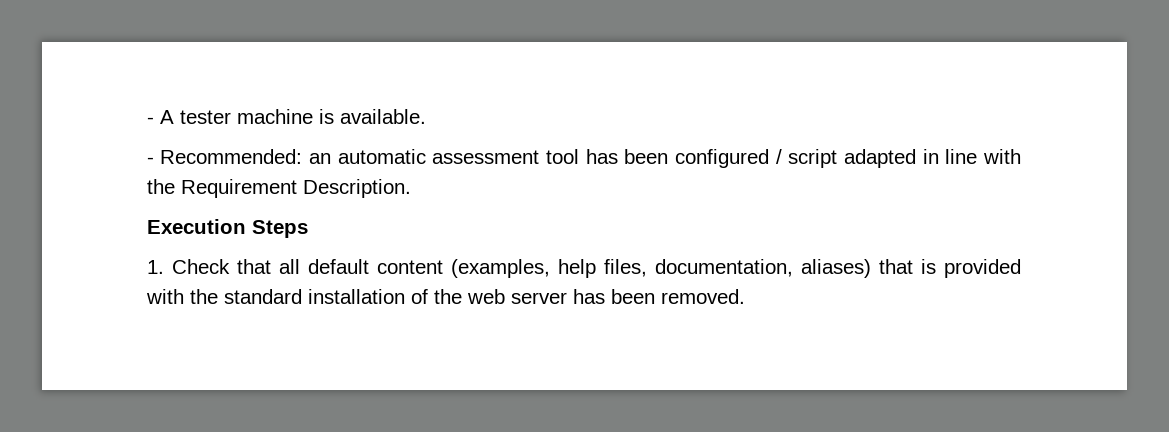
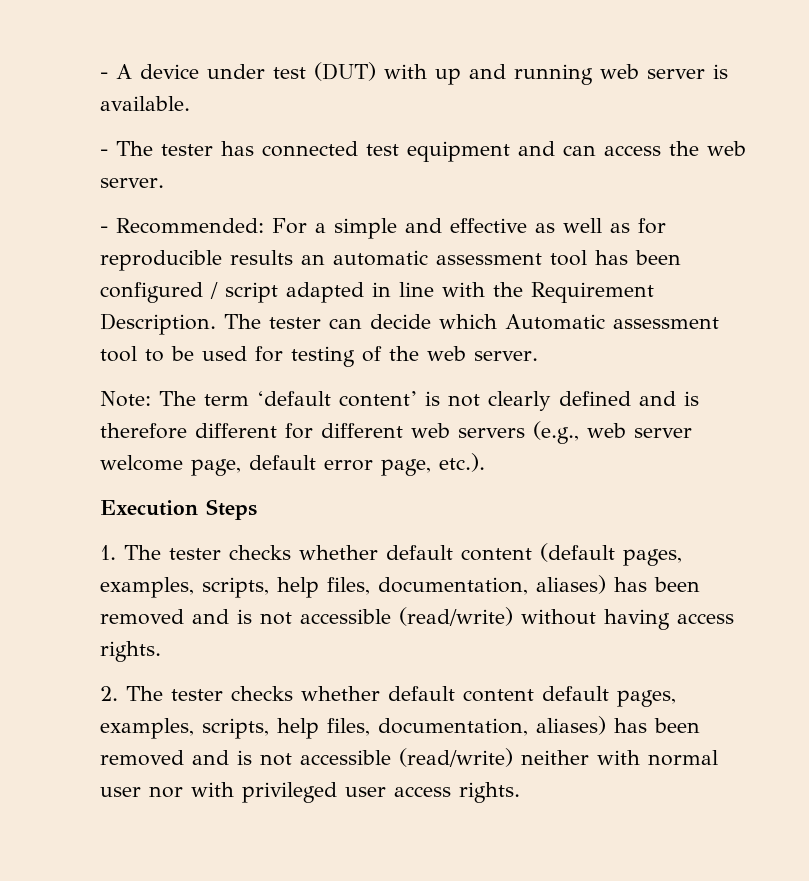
[179,109,426,124] [146,149,303,164] tester machine is available. // - Recommended: -> [140,62,729,85] [100,96,191,111] [100,141,747,162] [100,178,165,188] [100,218,667,239] [100,250,294,271] device under test (DUT) with up and running web server is available. // - The tester has connected test equipment and can access the web server. // - Recommended: For a simple and effective as well as for reproducible results
[146,219,308,238] [146,259,1021,278] [145,289,745,304] // Execution Steps // 1. Check that all default content (examples, help files, documentation, aliases) that is provided with the standard installation of the web server has been removed. -> [224,314,720,330] [100,346,539,367] [100,391,700,411] [100,421,693,444] [100,453,486,476] [100,499,258,520] [100,543,683,566] [100,575,701,598] [100,607,735,630] [100,641,162,662] [100,686,677,707] [100,716,701,739] [100,748,719,767] [100,782,521,803] The tester can decide which Automatic assessment tool to be used for testing of the web server. // Note: The term ‘default content’ is not clearly defined and is therefore different for different web servers (e.g., web server welcome page, default error page, etc.). // Execution Steps // 1. The tester checks whether default content (default pages, examples, scripts, help files, documentation, aliases) has been removed and is not accessible (read/write) without having access rights. // 2. The tester checks whether default content default pages, examples, scripts, help files, documentation, aliases) has been removed and is not accessible (read/write) neither with normal user nor with privileged user access rights.

